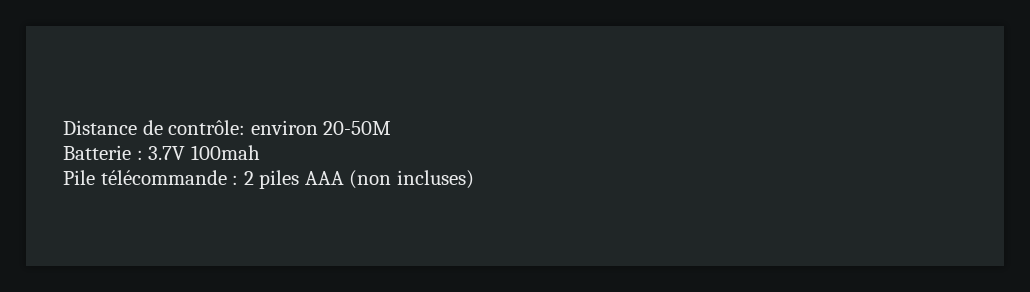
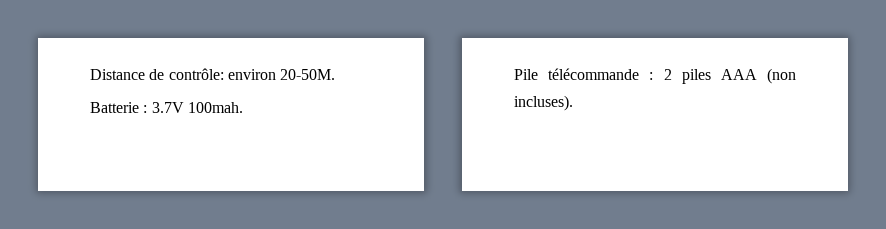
[323,121,392,135] 20-50M -> [280,69,336,80] 20-50M.
[190,145,260,160] 100mah -> [187,102,243,113] 100mah.
[396,170,474,189] incluses) -> [514,95,573,111] incluses).

